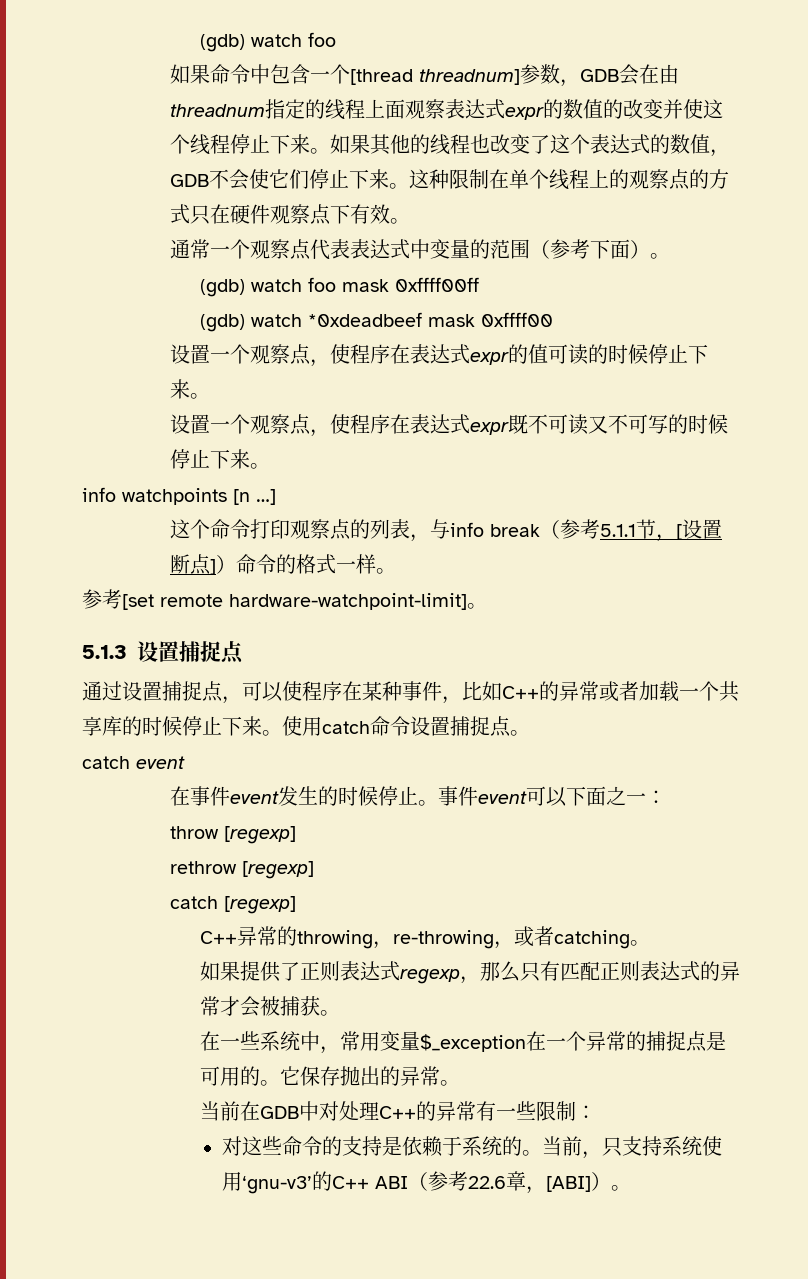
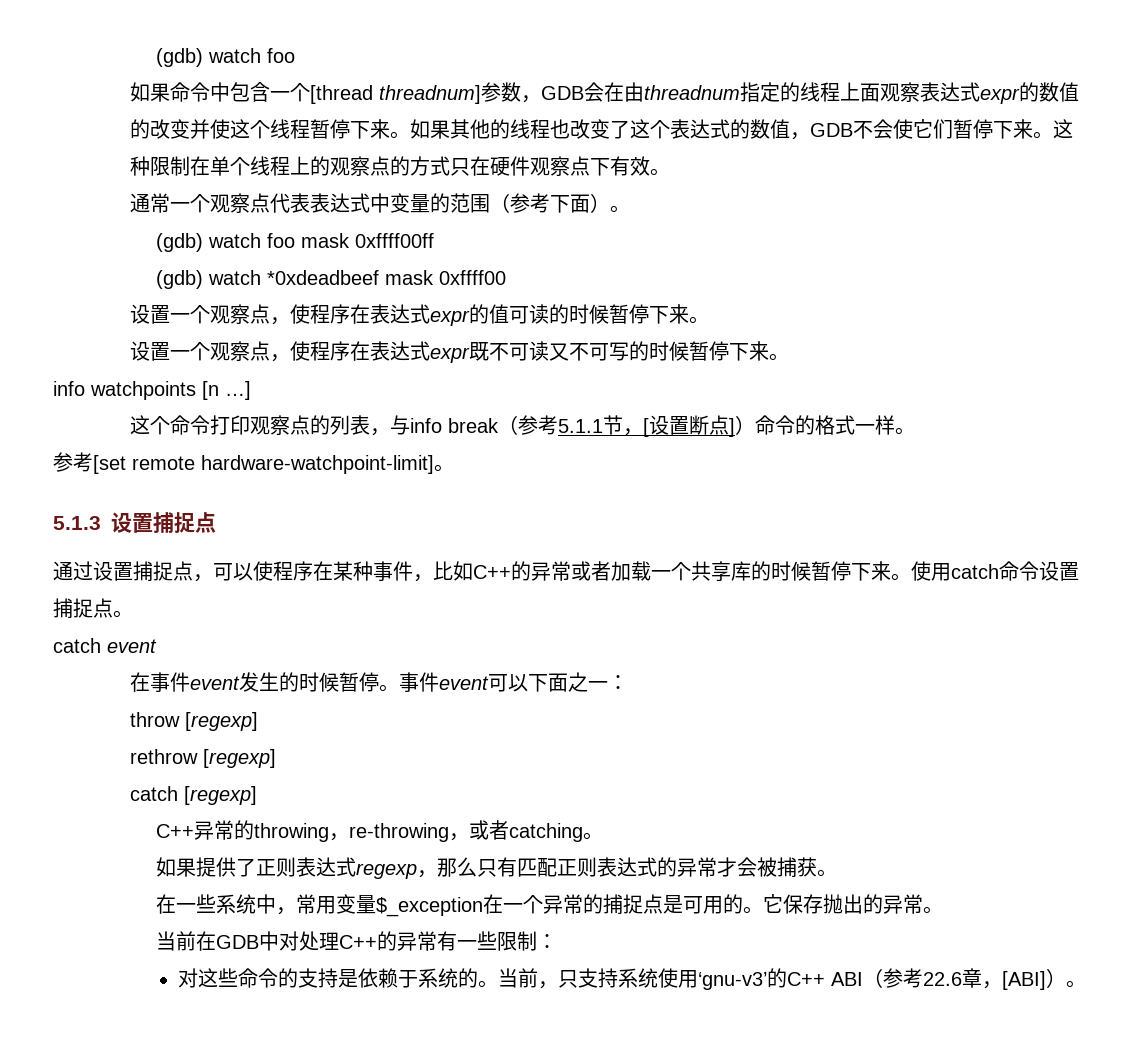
[230,134,271,154] 停止 -> [310,119,351,139] 暂停
[309,169,350,189] 停止 -> [953,119,994,139] 暂停
[648,344,689,364] 停止 -> [609,304,650,324] 暂停
[170,449,211,469] 停止 -> [689,341,730,361] 暂停
[182,716,222,736] 停止 -> [811,561,851,581] 暂停
[378,786,419,806] 停止 -> [339,672,380,692] 暂停

